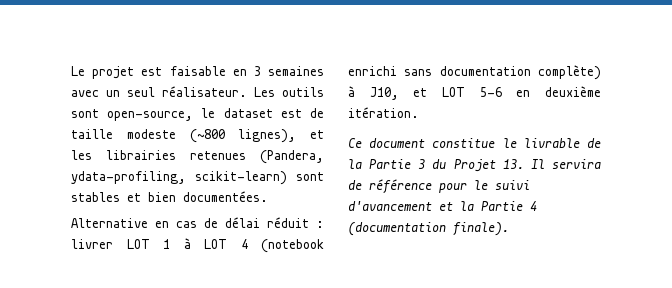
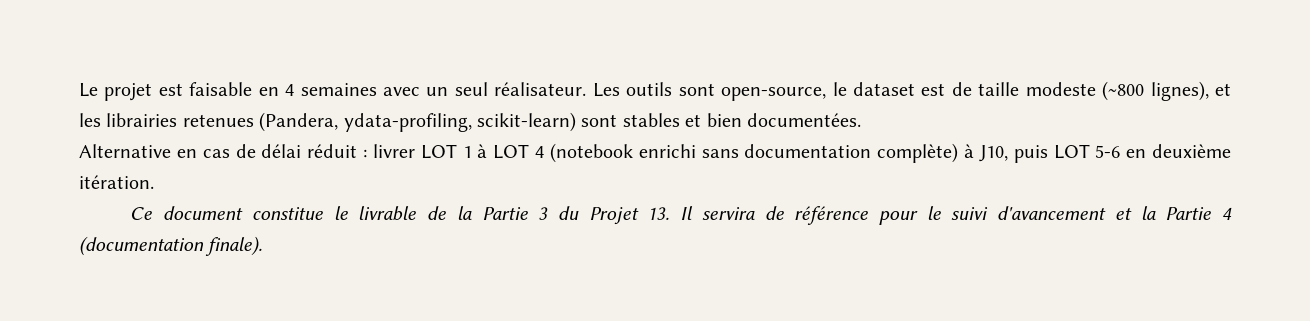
[253,66,261,76] 3 -> [285,84,295,96] 4
[413,88,428,97] et -> [1013,145,1048,163] puis

